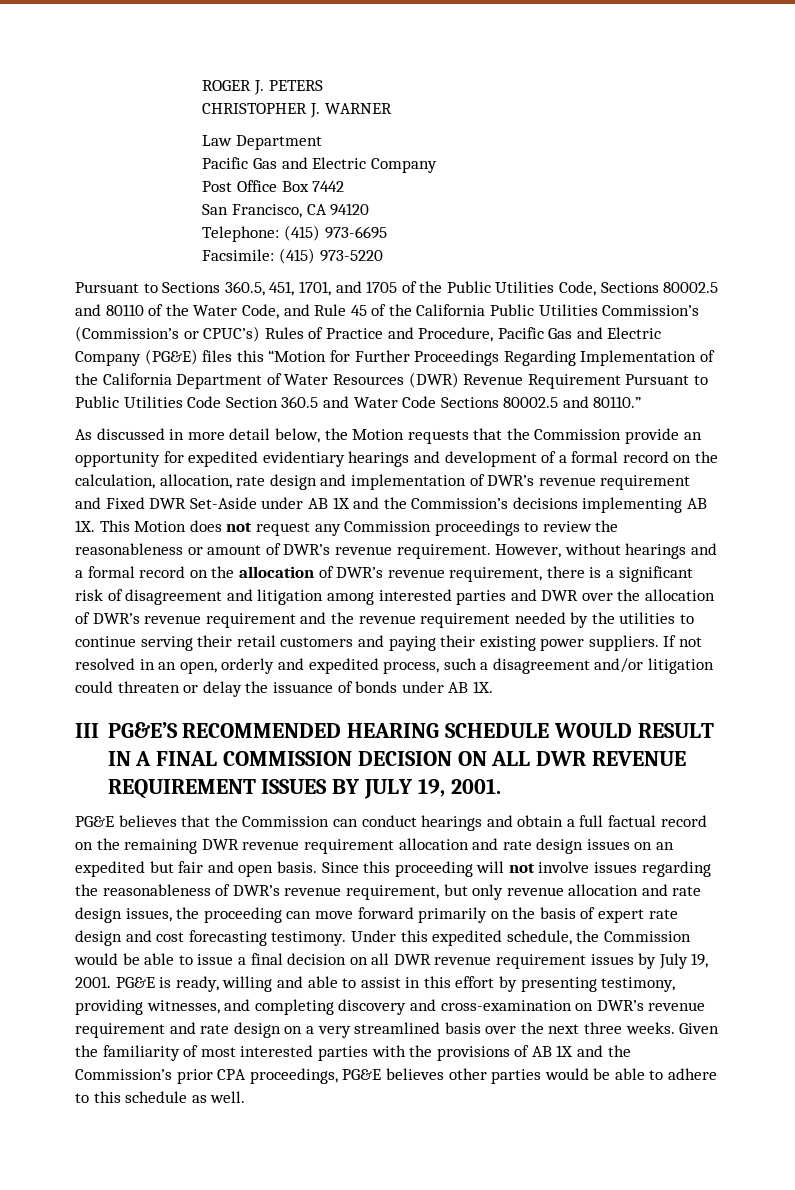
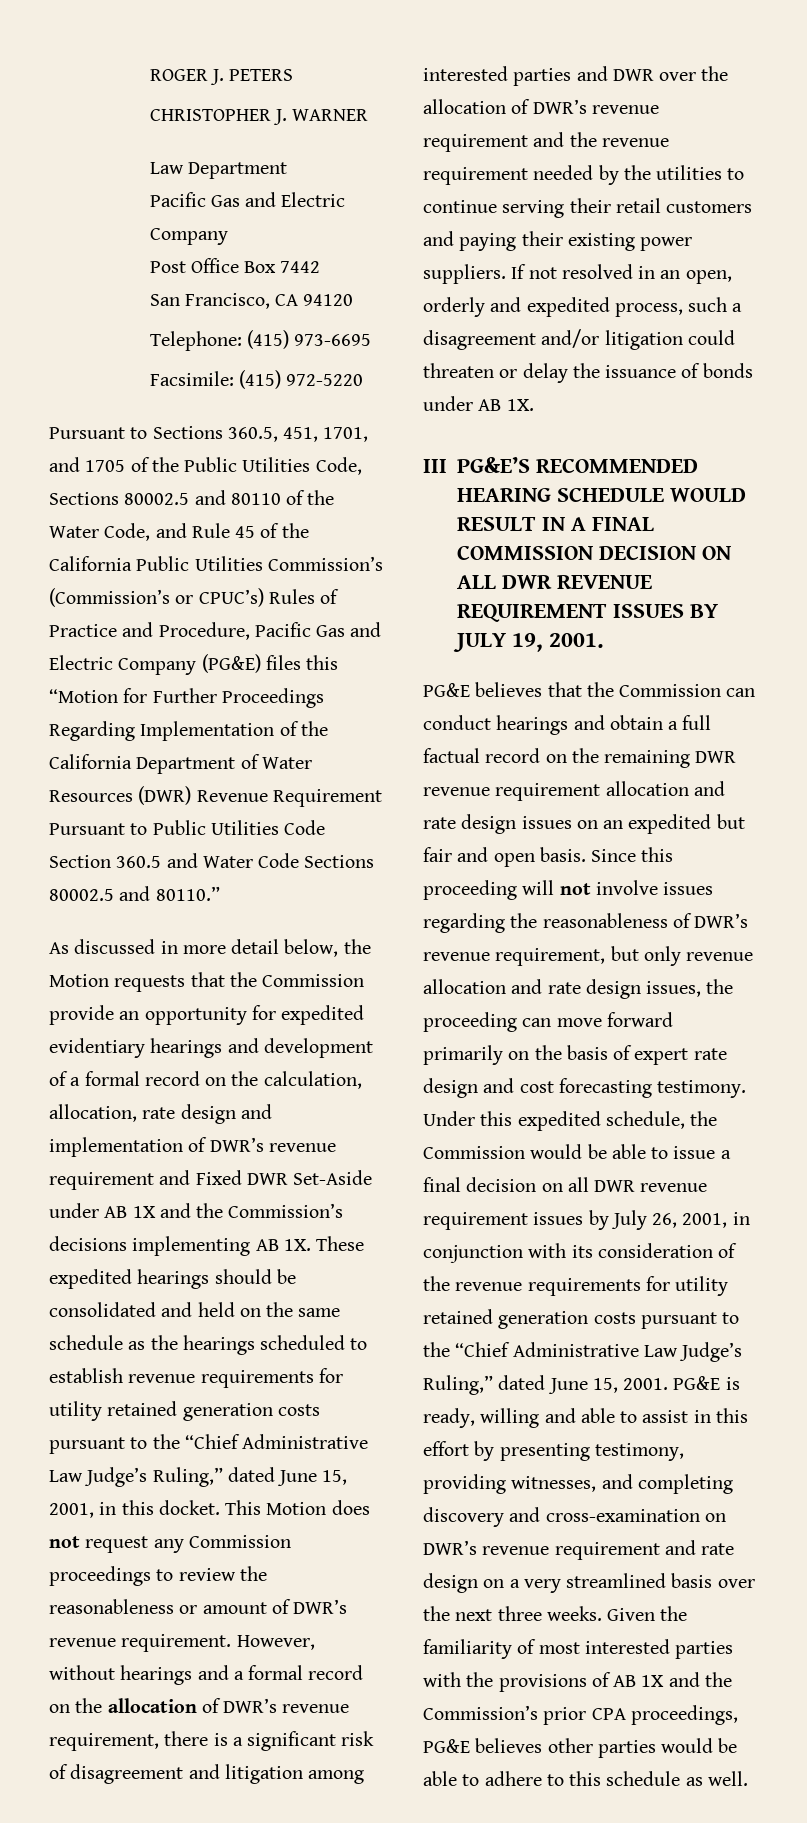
[319,250,383,262] 973-5220 -> [286,374,364,386] 972-5220
(95, 526) none -> [316,1236,365,1251] [49,1269,296,1289] [49,1302,341,1317] [49,1335,368,1355] [49,1368,343,1388] [49,1401,320,1421] [49,1434,369,1454] [49,1467,348,1487] [49,1500,220,1518] These expedited hearings should be consolidated and held on the same schedule as the hearings scheduled to establish revenue requirements for utility retained generation costs pursuant to the “Chief Administrative Law Judge’s Ruling,” dated June 15, 2001, in this docket.
[691,953,709,968] 19, -> [652,1212,750,1228] [423,1243,738,1263] [423,1276,729,1296] [423,1309,740,1329] [423,1342,743,1362] [423,1375,618,1395] 26, 2001, in conjunction with its consideration of the revenue requirements for utility retained generation costs pursuant to the “Chief Administrative Law Judge’s Ruling,” dated June 15,

